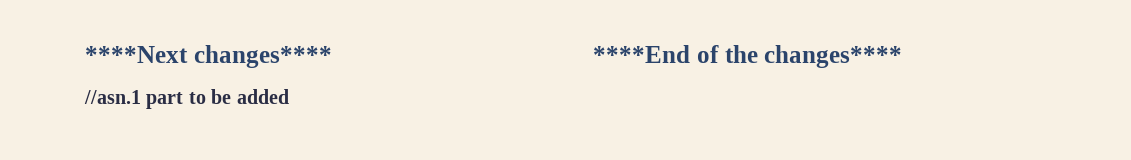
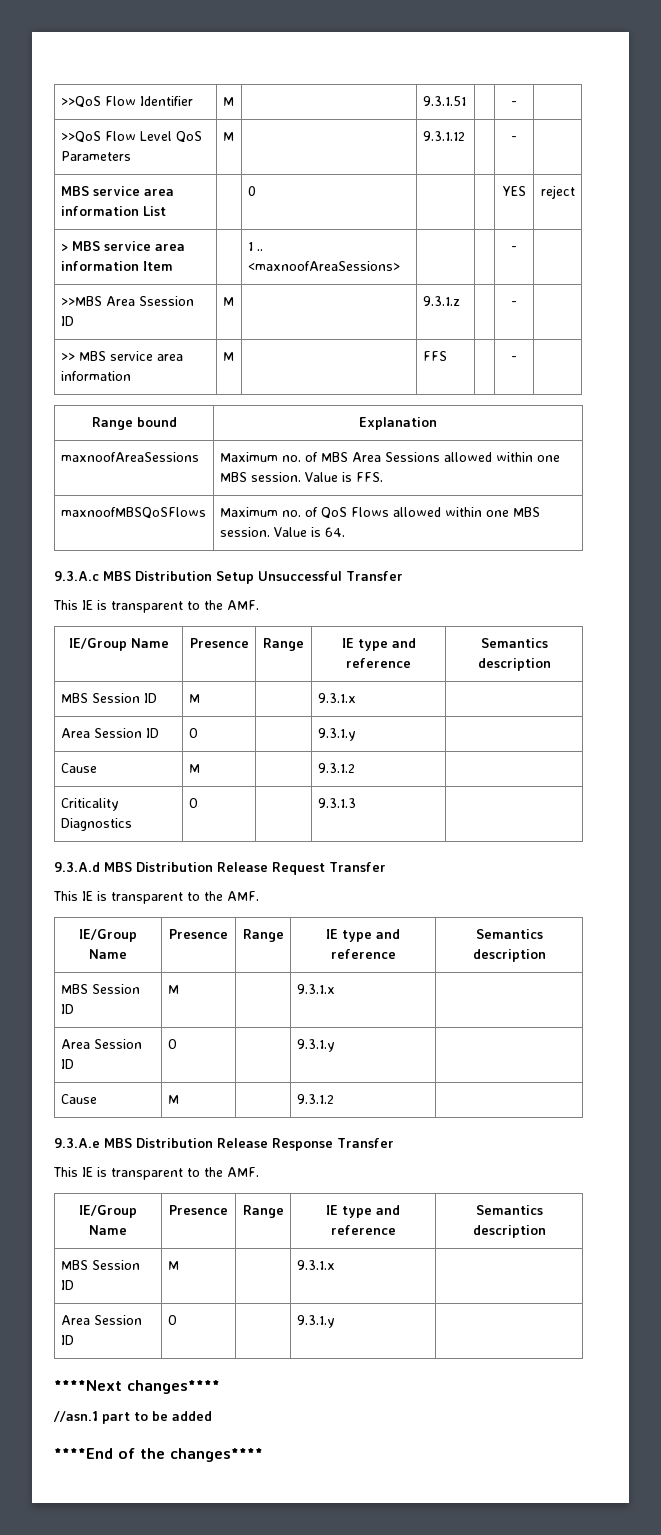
(85, 54) none -> [60,96,193,108] [222,97,234,106] [422,96,466,106] [511,101,517,106] [60,131,202,143] [60,151,131,161] [222,132,234,141] [422,131,465,141] [511,136,517,141] [60,186,174,196] [60,206,166,216] [247,186,256,196] [502,186,526,196] [540,185,575,199] [60,241,185,251] [60,261,173,271] [247,242,263,251] [247,261,400,271] [511,246,517,251] [60,296,194,306] [60,316,74,326] [222,297,234,306] [422,296,460,306] [511,301,517,306] [60,351,183,361] [60,371,131,381] [222,352,234,361] [422,351,447,361] [511,356,517,361] [91,417,177,430] [359,417,437,430] [60,452,199,462] [219,452,560,462] [219,472,383,482] [60,507,206,519] [219,507,540,519] [219,527,345,537] [54,571,403,584] [53,600,259,613] [68,638,169,651] [189,638,249,648] [263,638,304,651] [341,638,416,651] [346,658,411,668] [480,638,548,648] [477,658,551,671] [60,693,157,703] [188,694,200,703] [317,693,356,703] [60,728,159,738] [188,728,198,738] [317,728,356,741] [60,763,97,773] [188,764,200,773] [317,763,355,773] [60,798,119,811] [60,818,132,831] [188,798,198,808] [317,798,356,808] [54,862,386,875] [53,891,259,904] [79,929,137,942] [89,949,127,959] [169,929,228,939] [242,929,284,942] [326,929,400,942] [330,949,396,959] [475,929,543,939] [472,949,546,962] [60,984,140,994] [60,1004,74,1014] [167,985,179,994] [296,984,335,994] [60,1039,142,1049] [60,1059,74,1069] [167,1039,177,1049] [296,1039,335,1052] [60,1094,97,1104] [167,1095,179,1104] [296,1094,334,1104] [54,1138,394,1151] [53,1167,259,1180] [79,1205,137,1218] [89,1225,127,1235] [169,1205,228,1215] [242,1205,284,1218] [326,1205,400,1218] [330,1225,396,1235] [475,1205,543,1215] [472,1225,546,1238] [60,1260,140,1270] [60,1280,74,1290] [167,1261,179,1270] [296,1260,335,1270] [60,1315,142,1325] [60,1335,74,1345] [167,1315,177,1325] [296,1315,335,1328] >>QoS Flow Identifier | M | | 9.3.1.51 | | - | // >>QoS Flow Level QoS Parameters | M | | 9.3.1.12 | | - | // MBS service area information List | | 0 | | | YES | reject // > MBS service area information Item | | 1 .. <maxnoofAreaSessions> | | | - | // >>MBS Area Ssession ID | M | | 9.3.1.z | | - | // >> MBS service area information | M | | FFS | | - | // Range bound | Explanation // maxnoofAreaSessions | Maximum no. of MBS Area Sessions allowed within one MBS session. Value is FFS. // maxnoofMBSQoSFlows | Maximum no. of QoS Flows allowed within one MBS session. Value is 64. // 9.3.A.c MBS Distribution Setup Unsuccessful Transfer // This IE is transparent to the AMF. // IE/Group Name | Presence | Range | IE type and reference | Semantics description // MBS Session ID | M | | 9.3.1.x | // Area Session ID | O | | 9.3.1.y | // Cause | M | | 9.3.1.2 | // Criticality Diagnostics | O | | 9.3.1.3 | // 9.3.A.d MBS Distribution Release Request Transfer // This IE is transparent to the AMF. // IE/Group Name | Presence | Range | IE type and reference | Semantics description // MBS Session ID | M | | 9.3.1.x | // Area Session ID | O | | 9.3.1.y | // Cause | M | | 9.3.1.2 | // 9.3.A.e MBS Distribution Release Response Transfer // This IE is transparent to the AMF. // IE/Group Name | Presence | Range | IE type and reference | Semantics description // MBS Session ID | M | | 9.3.1.x | // Area Session ID | O | | 9.3.1.y | //

